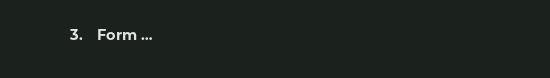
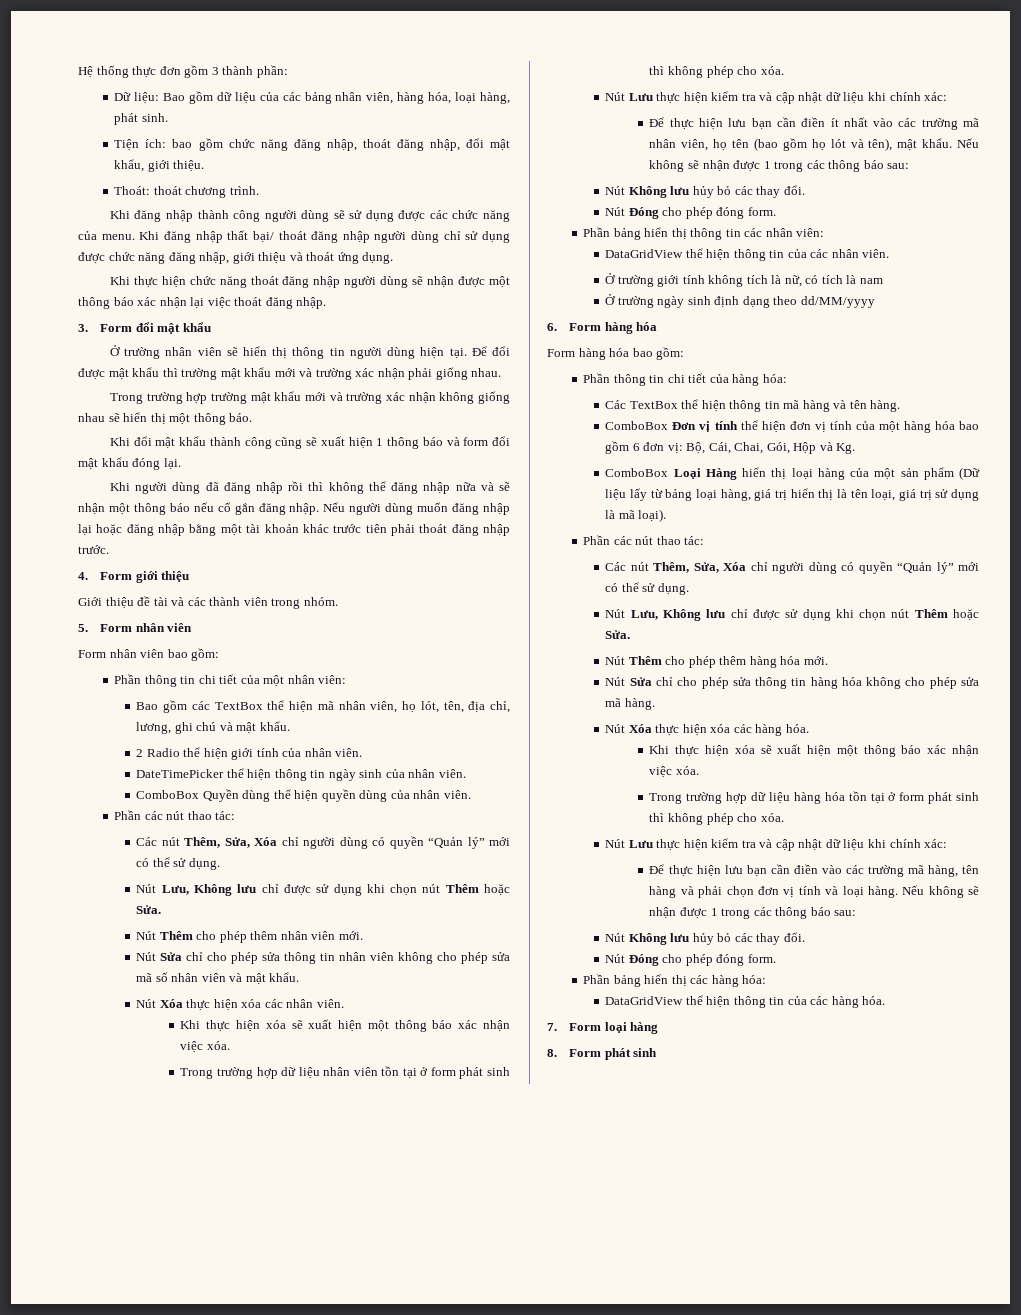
[69,29,153,40] 3. Form … -> [78,65,288,78] [114,91,511,104] [114,113,168,125] [114,138,510,151] [114,159,205,172] [114,186,259,198] [109,210,511,222] [78,230,511,243] [78,252,394,264] [109,276,510,288] [78,297,327,309] [78,322,211,334] [109,345,511,359] [78,367,502,380] [109,391,510,404] [78,412,253,425] [109,436,511,449] [78,457,181,470] [109,481,511,494] [78,502,510,515] [78,524,510,536] [78,545,109,554] [78,571,190,583] [78,596,338,609] [78,623,193,632] [78,648,220,661] [114,674,347,687] [136,700,510,713] [136,721,290,734] [136,747,363,760] [136,768,466,781] [136,789,471,802] [114,810,236,820] [136,836,510,849] [136,857,220,870] [136,884,510,896] [136,905,162,914] [136,931,363,943] [136,952,510,964] [136,972,300,985] [136,999,344,1011] [180,1019,510,1032] [180,1041,230,1053] [180,1066,511,1079] [649,66,784,78] [605,91,948,104] [649,117,980,130] [649,138,979,151] [649,160,910,172] [605,185,805,198] [605,207,776,219] [583,227,825,240] [605,248,890,261] [605,273,883,287] [605,294,875,308] [547,322,658,334] [547,347,685,360] [583,373,787,386] [605,399,901,412] [605,420,979,433] [605,441,856,454] [605,467,980,480] [605,488,979,501] [605,509,667,522] [583,535,705,545] [605,561,979,574] [605,582,689,595] [605,609,979,621] [605,630,631,639] [605,656,828,668] [605,677,979,689] [605,698,655,710] [605,724,809,736] [649,744,979,757] [649,766,699,778] [649,791,979,804] [649,813,784,825] [605,838,948,851] [649,864,980,877] [649,885,979,898] [649,907,857,919] [605,932,805,945] [605,954,776,966] [583,974,767,987] [605,995,886,1008] [547,1022,659,1034] [547,1048,658,1060] Hệ thống thực đơn gồm 3 thành phần: // Dữ liệu: Bao gồm dữ liệu của các bảng nhân viên, hàng hóa, loại hàng, phát sinh. // Tiện ích: bao gồm chức năng đăng nhập, thoát đăng nhập, đổi mật khẩu, giới thiệu. // Thoát: thoát chương trình. // Khi đăng nhập thành công người dùng sẽ sử dụng được các chức năng của menu. Khi đăng nhập thất bại/ thoát đăng nhập người dùng chỉ sử dụng được chức năng đăng nhập, giới thiệu và thoát ứng dụng. // Khi thực hiện chức năng thoát đăng nhập người dùng sẽ nhận được một thông báo xác nhận lại việc thoát đăng nhập. // 3. Form đổi mật khẩu // Ở trường nhân viên sẽ hiển thị thông tin người dùng hiện tại. Để đổi được mật khẩu thì trường mật khẩu mới và trường xác nhận phải giống nhau. // Trong trường hợp trường mật khẩu mới và trường xác nhận không giống nhau sẽ hiển thị một thông báo. // Khi đổi mật khẩu thành công cũng sẽ xuất hiện 1 thông báo và form đổi mật khẩu đóng lại. // Khi người dùng đã đăng nhập rồi thì không thể đăng nhập nữa và sẽ nhận một thông báo nếu cố gắn đăng nhập. Nếu người dùng muốn đăng nhập lại hoặc đăng nhập bằng một tài khoản khác trước tiên phải thoát đăng nhập trước. // 4. Form giới thiệu // Giới thiệu đề tài và các thành viên trong nhóm. // 5. Form nhân viên // Form nhân viên bao gồm: // Phần thông tin chi tiết của một nhân viên: // Bao gồm các TextBox thể hiện mã nhân viên, họ lót, tên, địa chỉ, lương, ghi chú và mật khẩu. // 2 Radio thể hiện giới tính của nhân viên. // DateTimePicker thể hiện thông tin ngày sinh của nhân viên. // ComboBox Quyền dùng thể hiện quyền dùng của nhân viên. // Phần các nút thao tác: // Các nút Thêm, Sửa, Xóa chỉ người dùng có quyền “Quản lý” mới có thể sử dụng. // Nút Lưu, Không lưu chỉ được sử dụng khi chọn nút Thêm hoặc Sửa. // Nút Thêm cho phép thêm nhân viên mới. // Nút Sửa chỉ cho phép sửa thông tin nhân viên không cho phép sửa mã số nhân viên và mật khẩu. // Nút Xóa thực hiện xóa các nhân viên. // Khi thực hiện xóa sẽ xuất hiện một thông báo xác nhận việc xóa. // Trong trường hợp dữ liệu nhân viên tồn tại ở form phát sinh thì không phép cho xóa. // Nút Lưu thực hiện kiểm tra và cập nhật dữ liệu khi chính xác: // Để thực hiện lưu bạn cần điền ít nhất vào các trường mã nhân viên, họ tên (bao gồm họ lót và tên), mật khẩu. Nếu không sẽ nhận được 1 trong các thông báo sau: // Nút Không lưu hủy bỏ các thay đổi. // Nút Đóng cho phép đóng form. // Phần bảng hiển thị thông tin các nhân viên: // DataGridView thể hiện thông tin của các nhân viên. // Ở trường giới tính không tích là nữ, có tích là nam // Ở trường ngày sinh định dạng theo dd/MM/yyyy // 6. Form hàng hóa // Form hàng hóa bao gồm: // Phần thông tin chi tiết của hàng hóa: // Các TextBox thể hiện thông tin mã hàng và tên hàng. // ComboBox Đơn vị tính thể hiện đơn vị tính của một hàng hóa bao gồm 6 đơn vị: Bộ, Cái, Chai, Gói, Hộp và Kg. // ComboBox Loại Hàng hiển thị loại hàng của một sản phẩm (Dữ liệu lấy từ bảng loại hàng, giá trị hiển thị là tên loại, giá trị sử dụng là mã loại). // Phần các nút thao tác: // Các nút Thêm, Sửa, Xóa chỉ người dùng có quyền “Quản lý” mới có thể sử dụng. // Nút Lưu, Không lưu chỉ được sử dụng khi chọn nút Thêm hoặc Sửa. // Nút Thêm cho phép thêm hàng hóa mới. // Nút Sửa chỉ cho phép sửa thông tin hàng hóa không cho phép sửa mã hàng. // Nút Xóa thực hiện xóa các hàng hóa. // Khi thực hiện xóa sẽ xuất hiện một thông báo xác nhận việc xóa. // Trong trường hợp dữ liệu hàng hóa tồn tại ở form phát sinh thì không phép cho xóa. // Nút Lưu thực hiện kiểm tra và cập nhật dữ liệu khi chính xác: // Để thực hiện lưu bạn cần điền vào các trường mã hàng, tên hàng và phải chọn đơn vị tính và loại hàng. Nếu không sẽ nhận được 1 trong các thông báo sau: // Nút Không lưu hủy bỏ các thay đổi. // Nút Đóng cho phép đóng form. // Phần bảng hiển thị các hàng hóa: // DataGridView thể hiện thông tin của các hàng hóa. // 7. Form loại hàng // 8. Form phát sinh

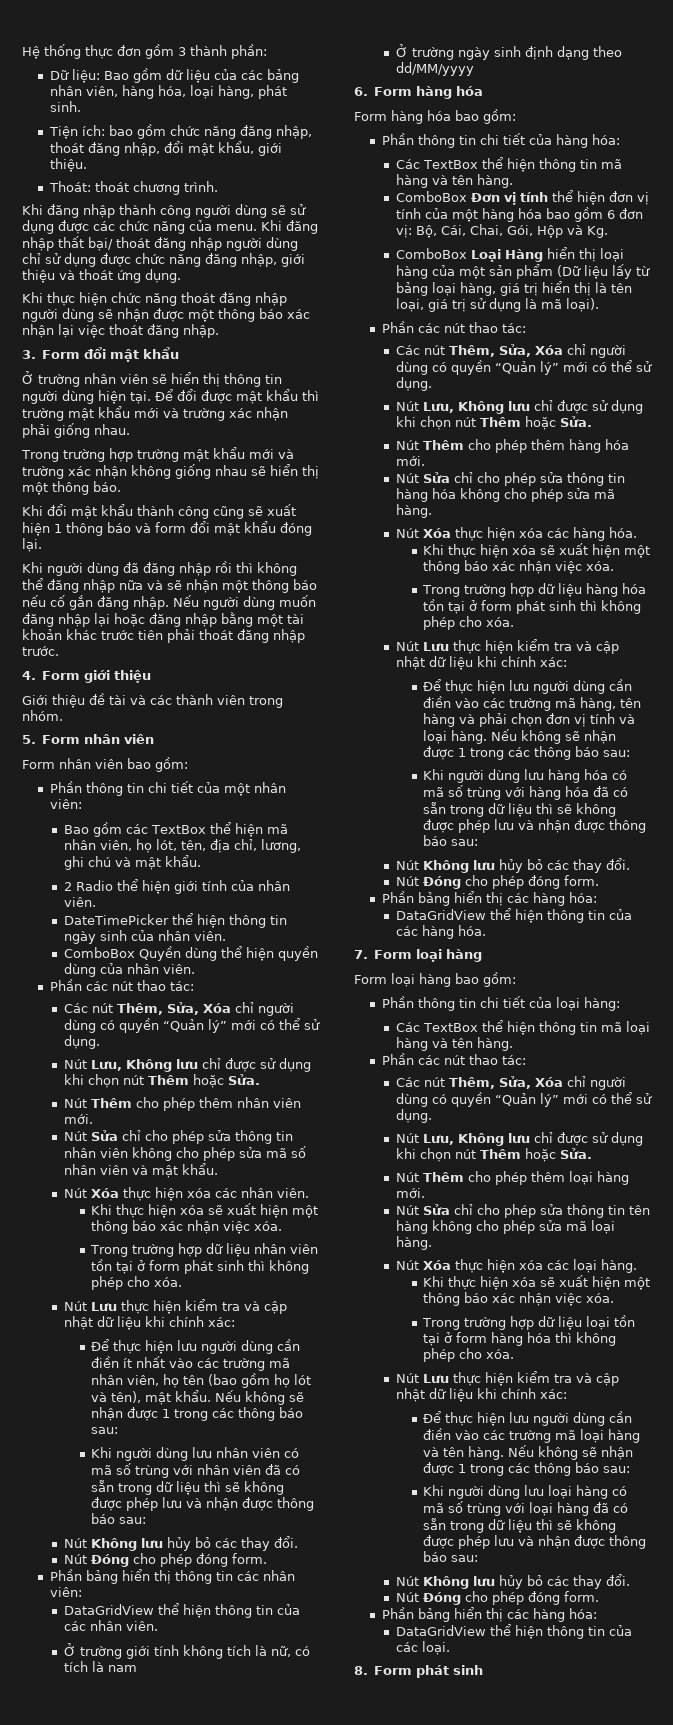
[751,118,772,130] bạn -> [201,1340,274,1354] người dùng
(910, 166) none -> [91,1447,300,1461] [91,1463,301,1478] [91,1480,285,1495] [91,1497,315,1511] [91,1513,147,1524] // Khi người dùng lưu nhân viên có mã số trùng với nhân viên đã có sẵn trong dữ liệu thì sẽ không được phép lưu và nhận được thông báo sau:
[746,865,767,877] bạn -> [533,680,606,694] người dùng
(857, 913) none -> [423,769,628,783] [423,785,629,800] [423,802,617,817] [423,819,647,833] [423,835,479,846] // Khi người dùng lưu hàng hóa có mã số trùng với hàng hóa đã có sẵn trong dữ liệu thì sẽ không được phép lưu và nhận được thông báo sau:
(659, 1028) none -> [354,972,516,987] [381,996,620,1011] [395,1020,650,1035] [395,1037,513,1051] [381,1053,526,1065] [395,1076,626,1090] [395,1092,652,1107] [395,1109,432,1123] [395,1132,643,1146] [395,1148,592,1162] [395,1171,629,1185] [395,1188,425,1198] [395,1204,650,1218] [395,1220,615,1234] [395,1236,432,1250] [395,1259,637,1273] [423,1275,651,1290] [423,1292,615,1306] [422,1315,636,1330] [423,1332,617,1346] [423,1348,515,1362] [395,1371,619,1386] [395,1388,567,1402] [423,1411,633,1426] [423,1428,641,1443] [423,1445,634,1460] [423,1462,631,1476] [423,1485,628,1499] [423,1501,629,1516] [423,1518,617,1533] [423,1535,647,1549] [423,1551,479,1562] [395,1574,630,1589] [395,1591,599,1605] [381,1607,597,1622] [395,1624,632,1639] [395,1641,450,1655] // Form loại hàng bao gồm: // Phần thông tin chi tiết của loại hàng: // Các TextBox thể hiện thông tin mã loại hàng và tên hàng. // Phần các nút thao tác: // Các nút Thêm, Sửa, Xóa chỉ người dùng có quyền “Quản lý” mới có thể sử dụng. // Nút Lưu, Không lưu chỉ được sử dụng khi chọn nút Thêm hoặc Sửa. // Nút Thêm cho phép thêm loại hàng mới. // Nút Sửa chỉ cho phép sửa thông tin tên hàng không cho phép sửa mã loại hàng. // Nút Xóa thực hiện xóa các loại hàng. // Khi thực hiện xóa sẽ xuất hiện một thông báo xác nhận việc xóa. // Trong trường hợp dữ liệu loại tồn tại ở form hàng hóa thì không phép cho xóa. // Nút Lưu thực hiện kiểm tra và cập nhật dữ liệu khi chính xác: // Để thực hiện lưu người dùng cần điền vào các trường mã loại hàng và tên hàng. Nếu không sẽ nhận được 1 trong các thông báo sau: // Khi người dùng lưu loại hàng có mã số trùng với loại hàng đã có sẵn trong dữ liệu thì sẽ không được phép lưu và nhận được thông báo sau: // Nút Không lưu hủy bỏ các thay đổi. // Nút Đóng cho phép đóng form. // Phần bảng hiển thị các hàng hóa: // DataGridView thể hiện thông tin của các loại.

